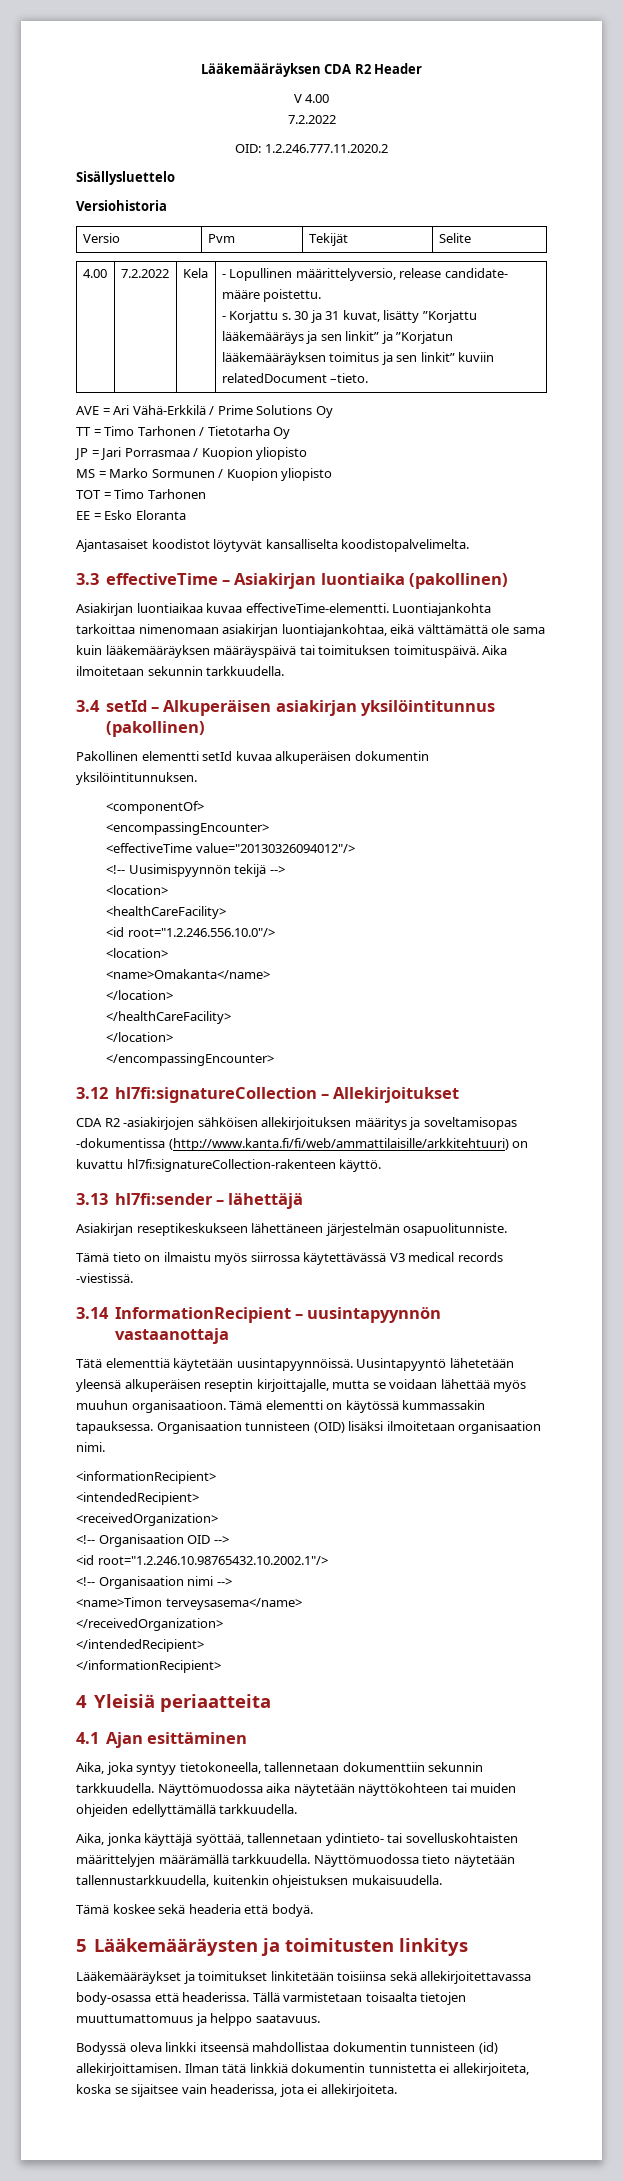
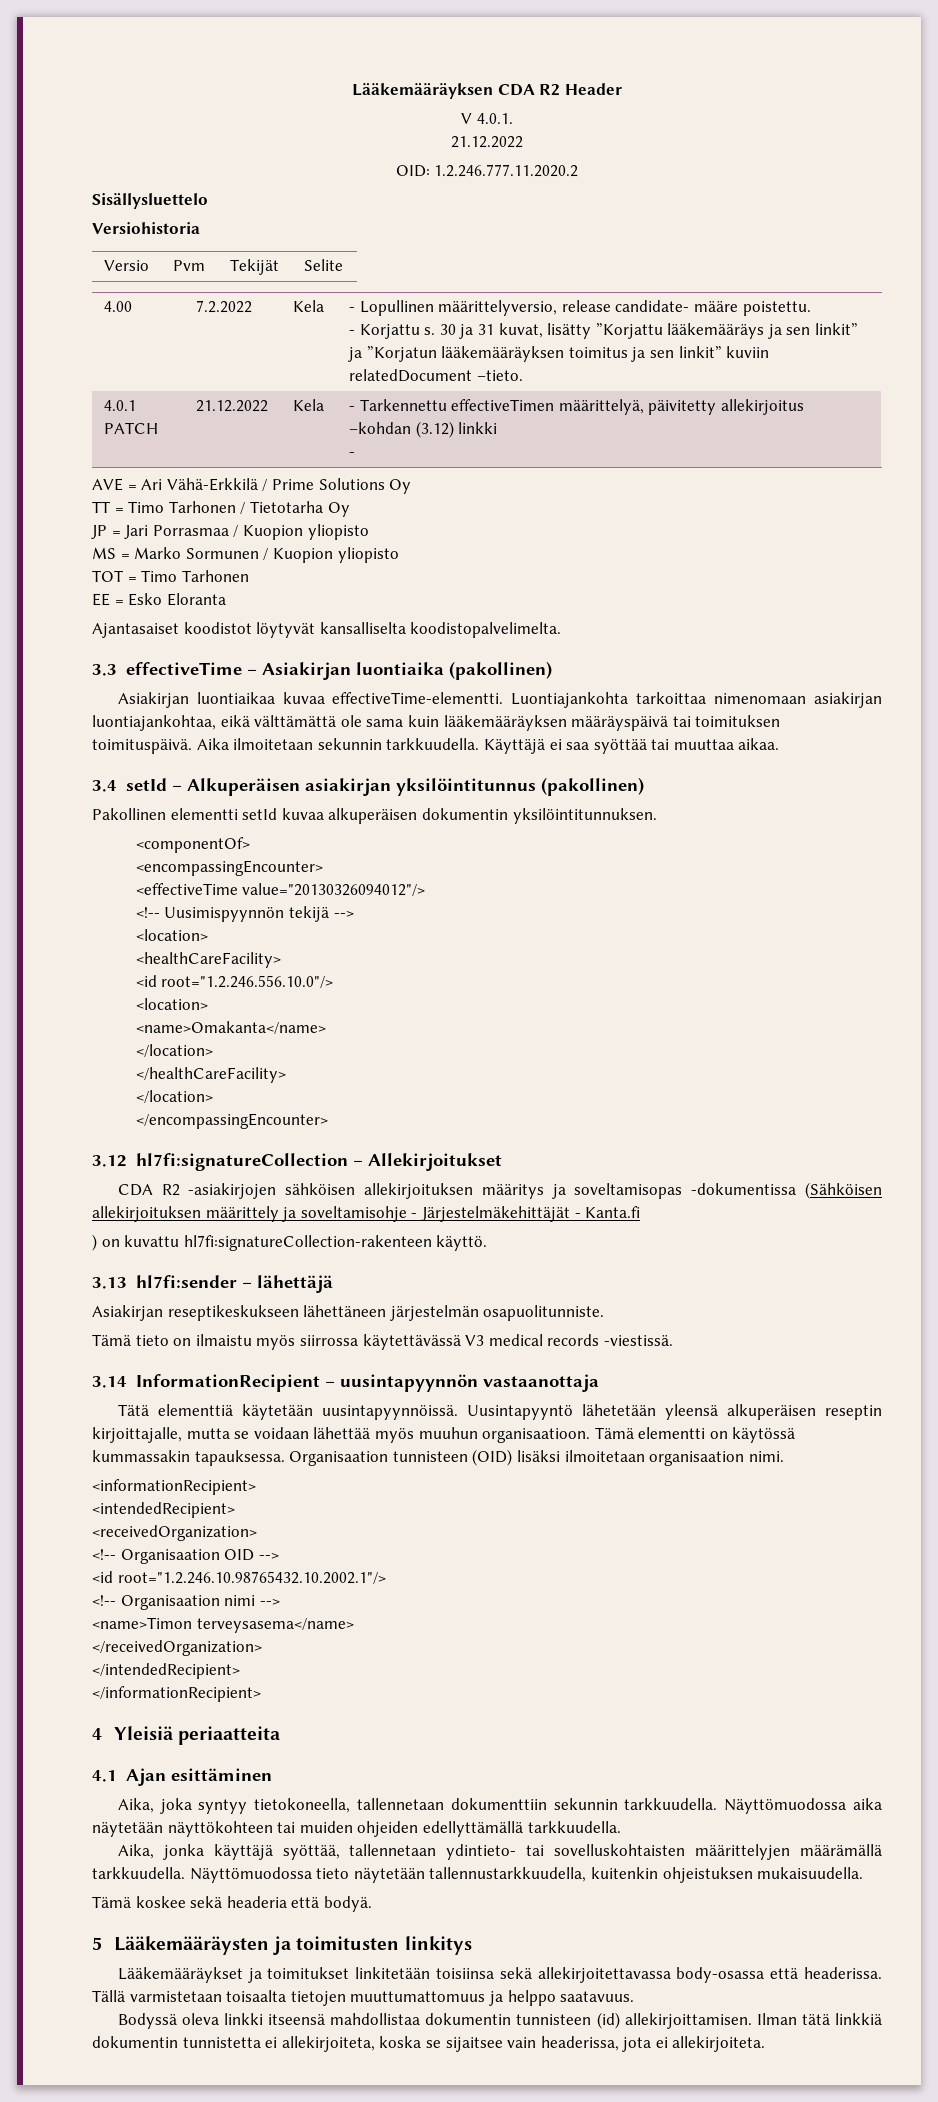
[305,94,330,103] [287,115,336,124] 4.00 // 7.2.2022 -> [476,113,513,124] [451,136,523,148] 4.0.1. // 21.12.2022
(369, 378) none -> [103,400,136,411] [103,422,158,434] [195,400,268,412] [292,399,324,411] [348,399,804,415] [348,421,498,438] [348,452,355,457] // 4.0.1 PATCH | 21.12.2022 | Kela | - Tarkennettu effectiveTimen määrittelyä, päivitetty allekirjoitus –kohdan (3.12) linkki // -
(285, 671) none -> [483,738,780,754] Käyttäjä ei saa syöttää tai muuttaa aikaa.
[168,1138,509,1151] (http://www.kanta.fi/fi/web/ammattilaisille/arkkitehtuuri) -> [804,1182,882,1199] [92,1206,641,1222] [92,1234,97,1251] (Sähköisen allekirjoituksen määrittely ja soveltamisohje - Järjestelmäkehittäjät - Kanta.fi // )

